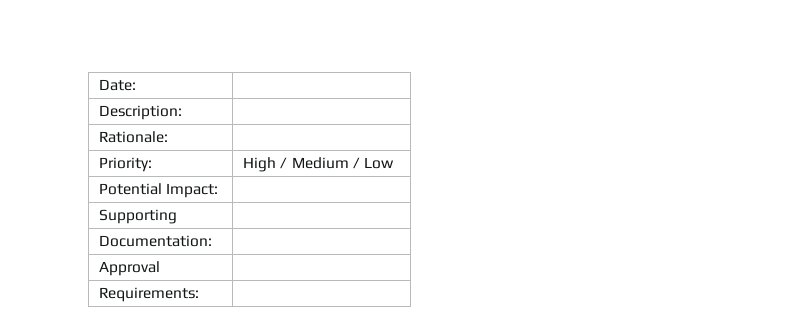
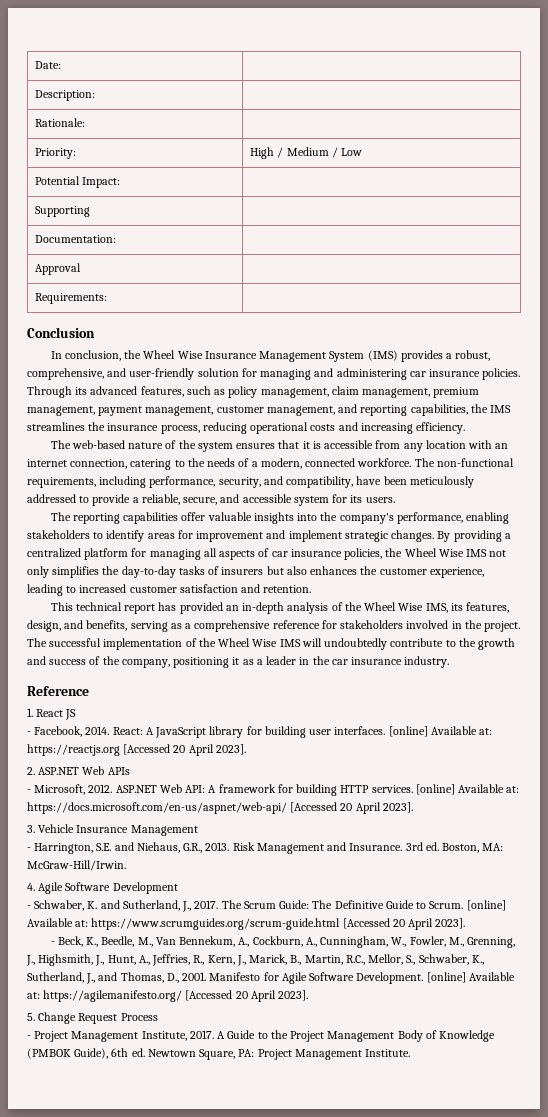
(200, 294) none -> [27,327,95,338] [50,350,491,362] [27,368,521,380] [27,386,480,398] [27,404,512,416] [27,422,466,434] [50,440,509,452] [27,458,514,470] [27,476,474,488] [27,494,395,506] [50,512,510,524] [27,530,511,542] [27,548,507,560] [27,566,484,578] [27,584,312,596] [50,602,510,614] [27,620,521,632] [27,638,516,650] [27,656,450,668] [27,686,89,696] [27,708,77,720] [27,726,493,738] [27,744,246,756] [27,766,130,775] [27,784,520,796] [27,802,413,814] [27,824,198,836] [27,842,504,854] [27,860,126,871] [27,882,178,894] [27,900,506,912] [27,918,466,930] [50,936,516,948] [26,954,484,966] [27,972,515,984] [27,990,309,1002] [27,1012,158,1024] [27,1030,496,1042] [27,1048,411,1060] // Conclusion // In conclusion, the Wheel Wise Insurance Management System (IMS) provides a robust, comprehensive, and user-friendly solution for managing and administering car insurance policies. Through its advanced features, such as policy management, claim management, premium management, payment management, customer management, and reporting capabilities, the IMS streamlines the insurance process, reducing operational costs and increasing efficiency. // The web-based nature of the system ensures that it is accessible from any location with an internet connection, catering to the needs of a modern, connected workforce. The non-functional requirements, including performance, security, and compatibility, have been meticulously addressed to provide a reliable, secure, and accessible system for its users. // The reporting capabilities offer valuable insights into the company's performance, enabling stakeholders to identify areas for improvement and implement strategic changes. By providing a centralized platform for managing all aspects of car insurance policies, the Wheel Wise IMS not only simplifies the day-to-day tasks of insurers but also enhances the customer experience, leading to increased customer satisfaction and retention. // This technical report has provided an in-depth analysis of the Wheel Wise IMS, its features, design, and benefits, serving as a comprehensive reference for stakeholders involved in the project. The successful implementation of the Wheel Wise IMS will undoubtedly contribute to the growth and success of the company, positioning it as a leader in the car insurance industry. // Reference // 1. React JS // - Facebook, 2014. React: A JavaScript library for building user interfaces. [online] Available at: https://reactjs.org [Accessed 20 April 2023]. // 2. ASP.NET Web APIs // - Microsoft, 2012. ASP.NET Web API: A framework for building HTTP services. [online] Available at: https://docs.microsoft.com/en-us/aspnet/web-api/ [Accessed 20 April 2023]. // 3. Vehicle Insurance Management // - Harrington, S.E. and Niehaus, G.R., 2013. Risk Management and Insurance. 3rd ed. Boston, MA: McGraw-Hill/Irwin. // 4. Agile Software Development // - Schwaber, K. and Sutherland, J., 2017. The Scrum Guide: The Definitive Guide to Scrum. [online] Available at: https://www.scrumguides.org/scrum-guide.html [Accessed 20 April 2023]. // - Beck, K., Beedle, M., Van Bennekum, A., Cockburn, A., Cunningham, W., Fowler, M., Grenning, J., Highsmith, J., Hunt, A., Jeffries, R., Kern, J., Marick, B., Martin, R.C., Mellor, S., Schwaber, K., Sutherland, J., and Thomas, D., 2001. Manifesto for Agile Software Development. [online] Available at: https://agilemanifesto.org/ [Accessed 20 April 2023]. // 5. Change Request Process // - Project Management Institute, 2017. A Guide to the Project Management Body of Knowledge (PMBOK Guide), 6th ed. Newtown Square, PA: Project Management Institute.

